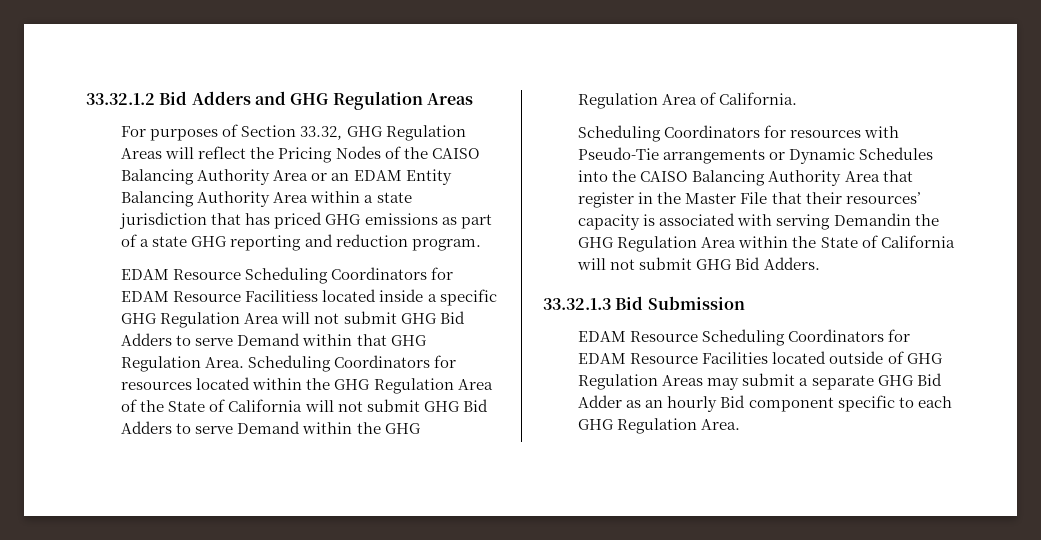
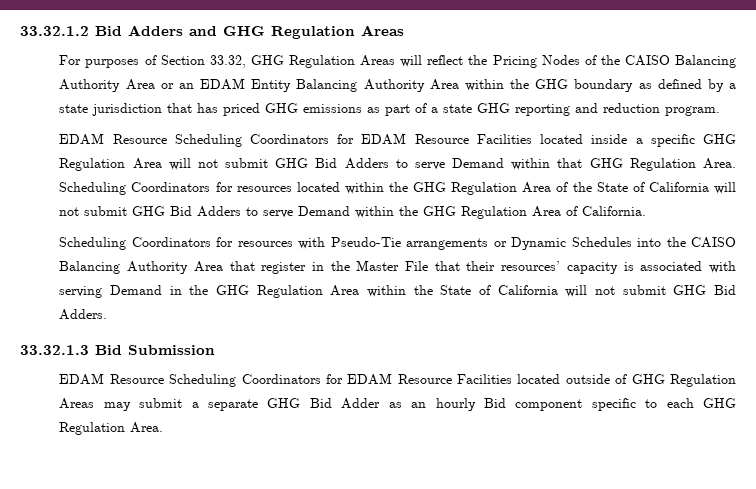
(361, 197) none -> [510,79,724,92] the GHG boundary as defined by
[245,290,319,302] Facilitiess -> [476,134,532,144] Facilities
[833,213,911,226] Demandin -> [110,285,182,295] Demand in

